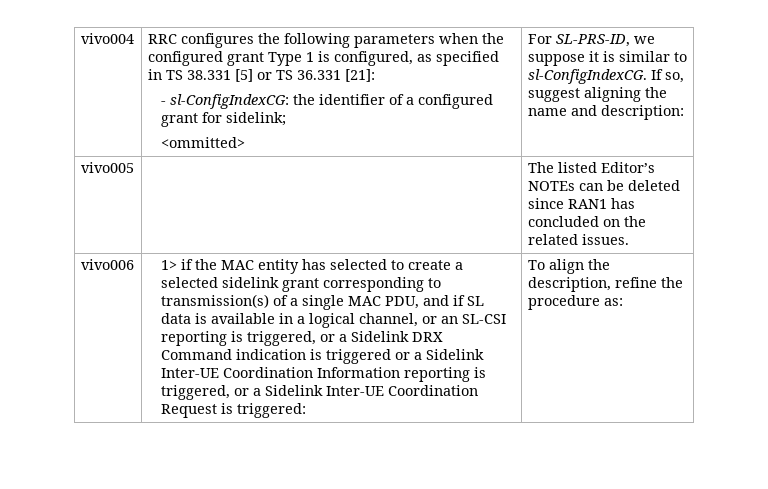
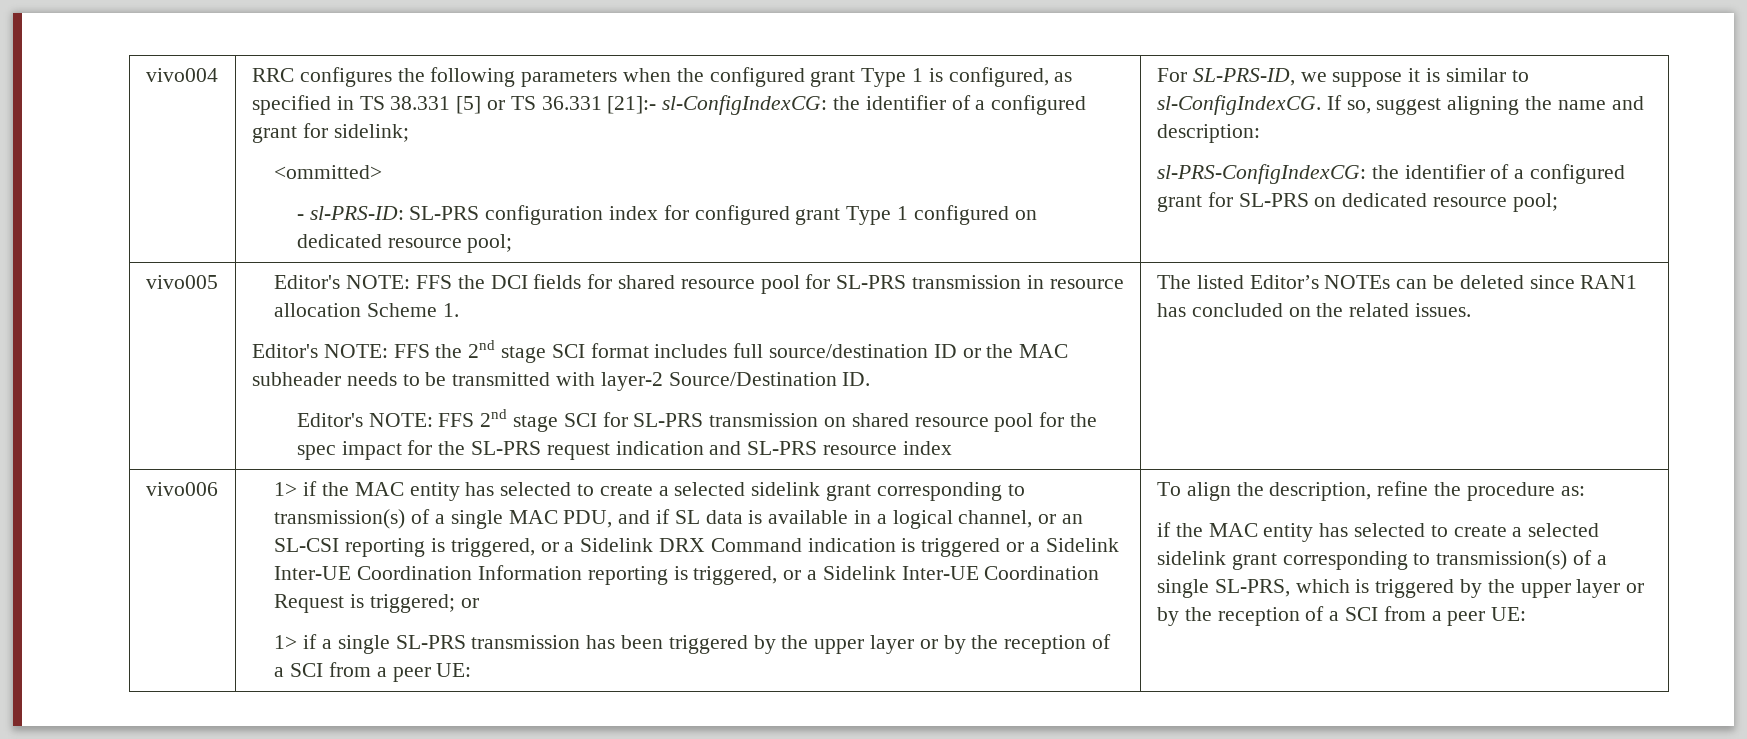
[344,69,375,82] [160,101,166,105] [21]: // - -> [607,96,657,114] [21]:-
(245, 142) none -> [296,205,1037,225] [296,234,513,253] // - sl-PRS-ID: SL-PRS configuration index for configured grant Type 1 configured on dedicated resource pool;
[80,162,134,173] // vivo005 | -> [1156,164,1625,184] [1156,192,1558,212] [145,275,218,289] [274,274,1124,294] [274,303,459,317] [251,340,1069,363] [251,372,871,391] [296,409,1098,432] [296,440,952,460] // sl-PRS-ConfigIndexCG: the identifier of a configured grant for SL-PRS on dedicated resource pool; // vivo005 | Editor's NOTE: FFS the DCI fields for shared resource pool for SL-PRS transmission in resource allocation Scheme 1. // Editor's NOTE: FFS the 2nd stage SCI format includes full source/destination ID or the MAC subheader needs to be transmitted with layer-2 Source/Destination ID. // Editor's NOTE: FFS 2nd stage SCI for SL-PRS transmission on shared resource pool for the spec impact for the SL-PRS request indication and SL-PRS resource index
[236,403,306,418] triggered: -> [369,594,479,613] [274,634,1112,654] [274,662,472,682] triggered; or // 1> if a single SL-PRS transmission has been triggered by the upper layer or by the reception of a SCI from a peer UE:
(623, 302) none -> [1156,522,1600,542] [1156,550,1607,570] [1156,579,1645,598] [1156,606,1527,626] // if the MAC entity has selected to create a selected sidelink grant corresponding to transmission(s) of a single SL-PRS, which is triggered by the upper layer or by the reception of a SCI from a peer UE:

